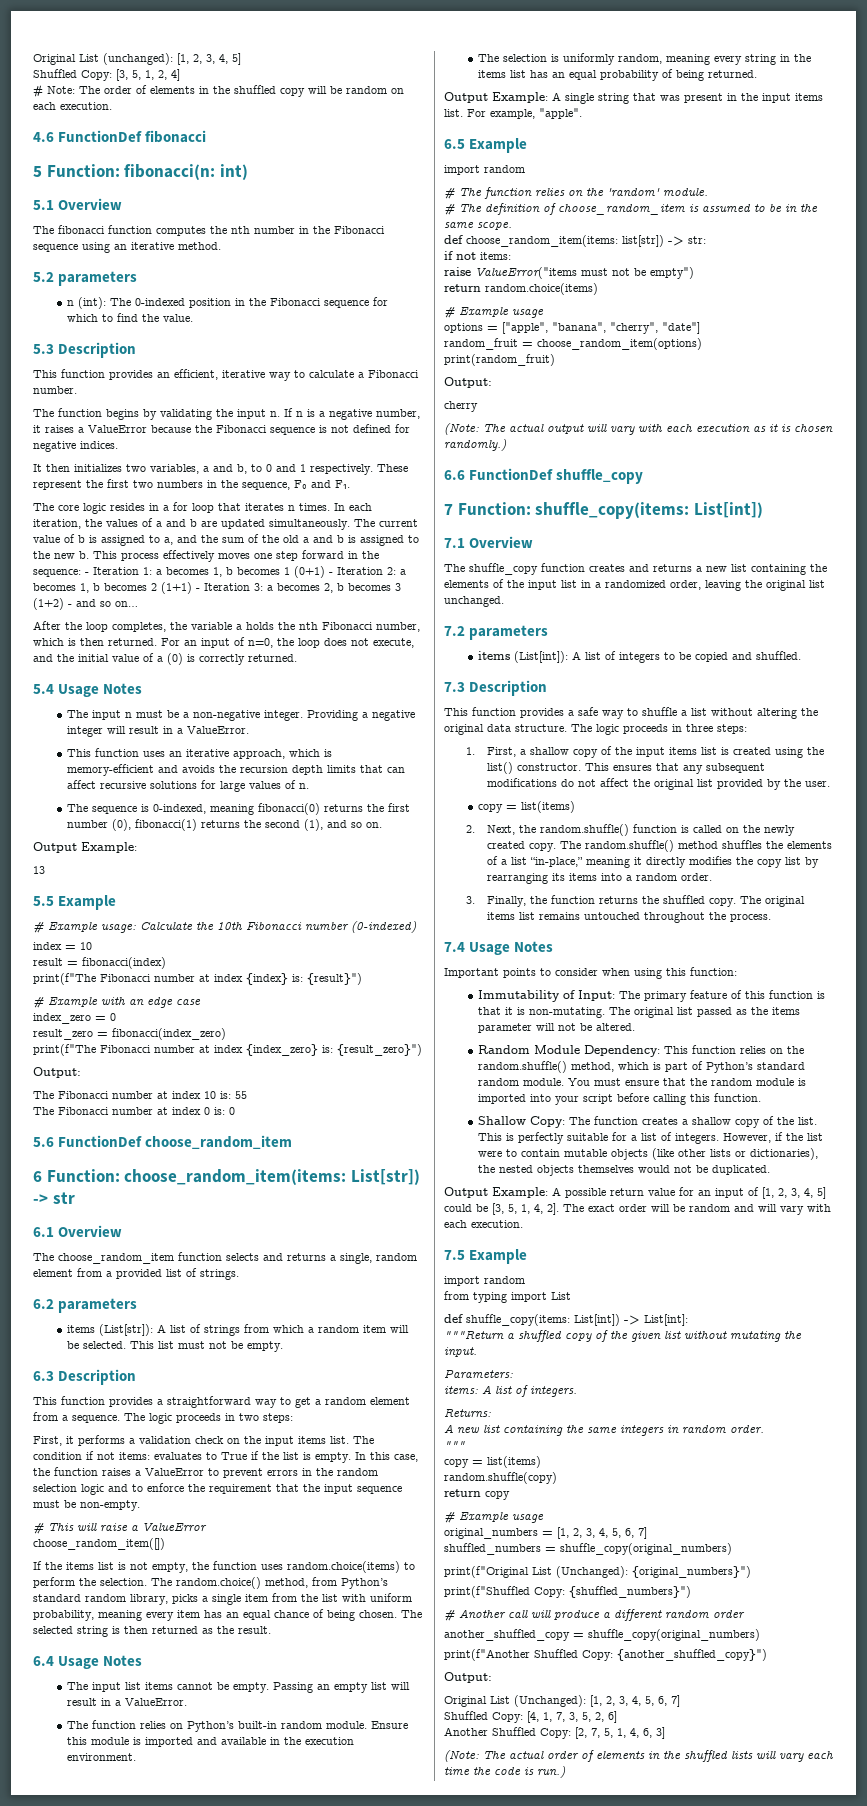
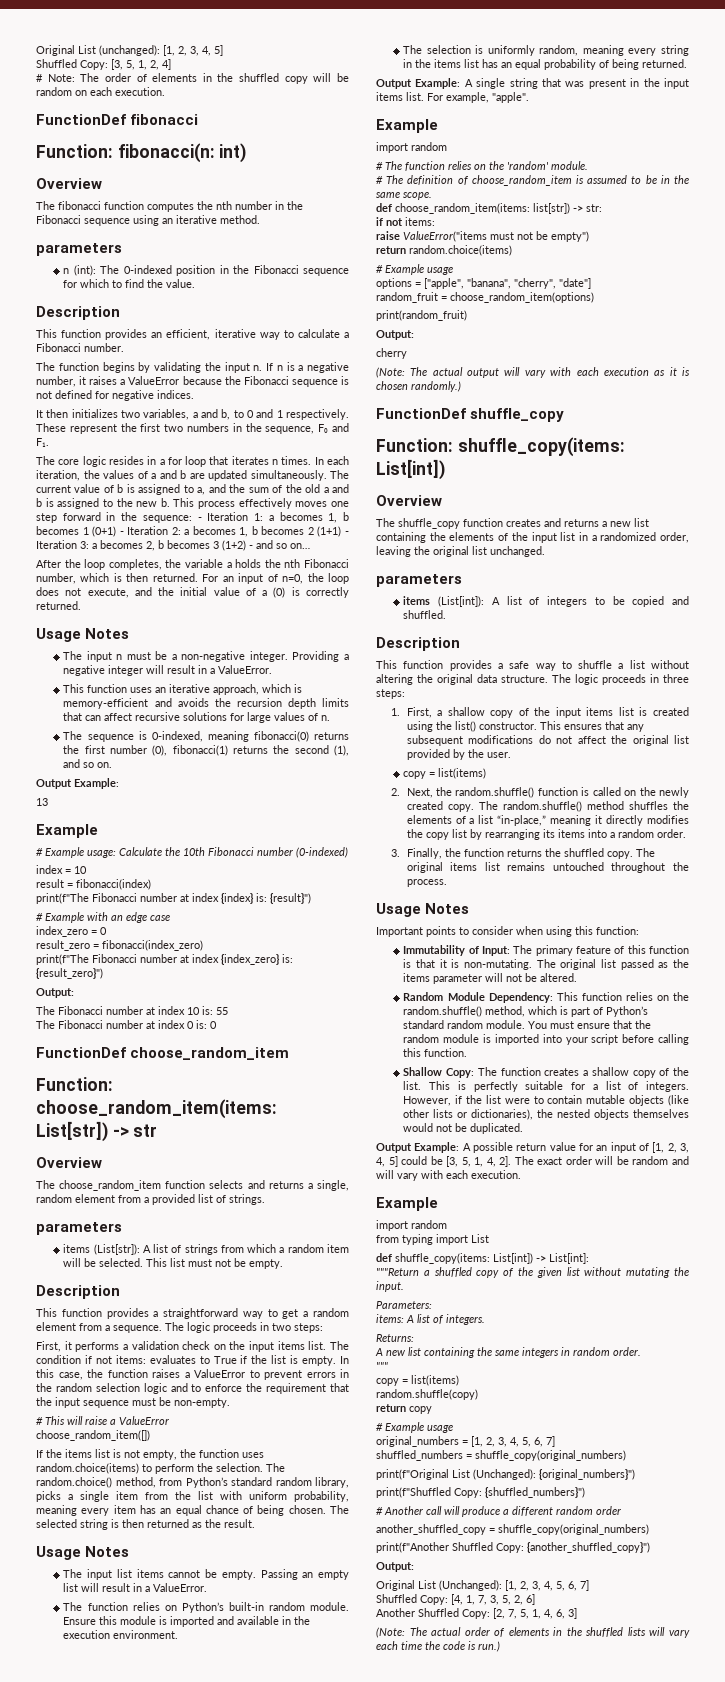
[33,132,54,142] 4.6 -> (165, 91) none
[33,166,42,177] 5 -> (199, 119) none
[33,200,54,210] 5.1 -> (247, 153) none
[33,272,54,282] 5.2 -> (260, 219) none
[33,344,54,354] 5.3 -> (196, 283) none
[33,684,54,694] 5.4 -> (81, 605) none
[33,896,54,906] 5.5 -> (48, 802) none
[33,1137,54,1147] 5.6 -> (217, 1025) none
[33,1171,42,1182] 6 -> (290, 1053) none
[33,1227,54,1237] 6.1 -> (158, 1130) none
[33,1299,54,1309] 6.2 -> (265, 1199) none
[33,1371,54,1381] 6.3 -> (284, 1264) none
[33,1656,54,1666] 6.4 -> (255, 1523) none
[444,139,465,149] 6.5 -> (529, 97) none
[444,470,465,480] 6.6 -> (461, 386) none
[444,504,453,515] 7 -> (565, 415) none
[444,538,465,548] 7.1 -> (445, 469) none
[444,626,465,636] 7.2 -> (545, 551) none
[444,682,465,692] 7.3 -> (447, 614) none
[444,942,465,952] 7.4 -> (447, 883) none
[444,1250,465,1260] 7.5 -> (521, 1174) none

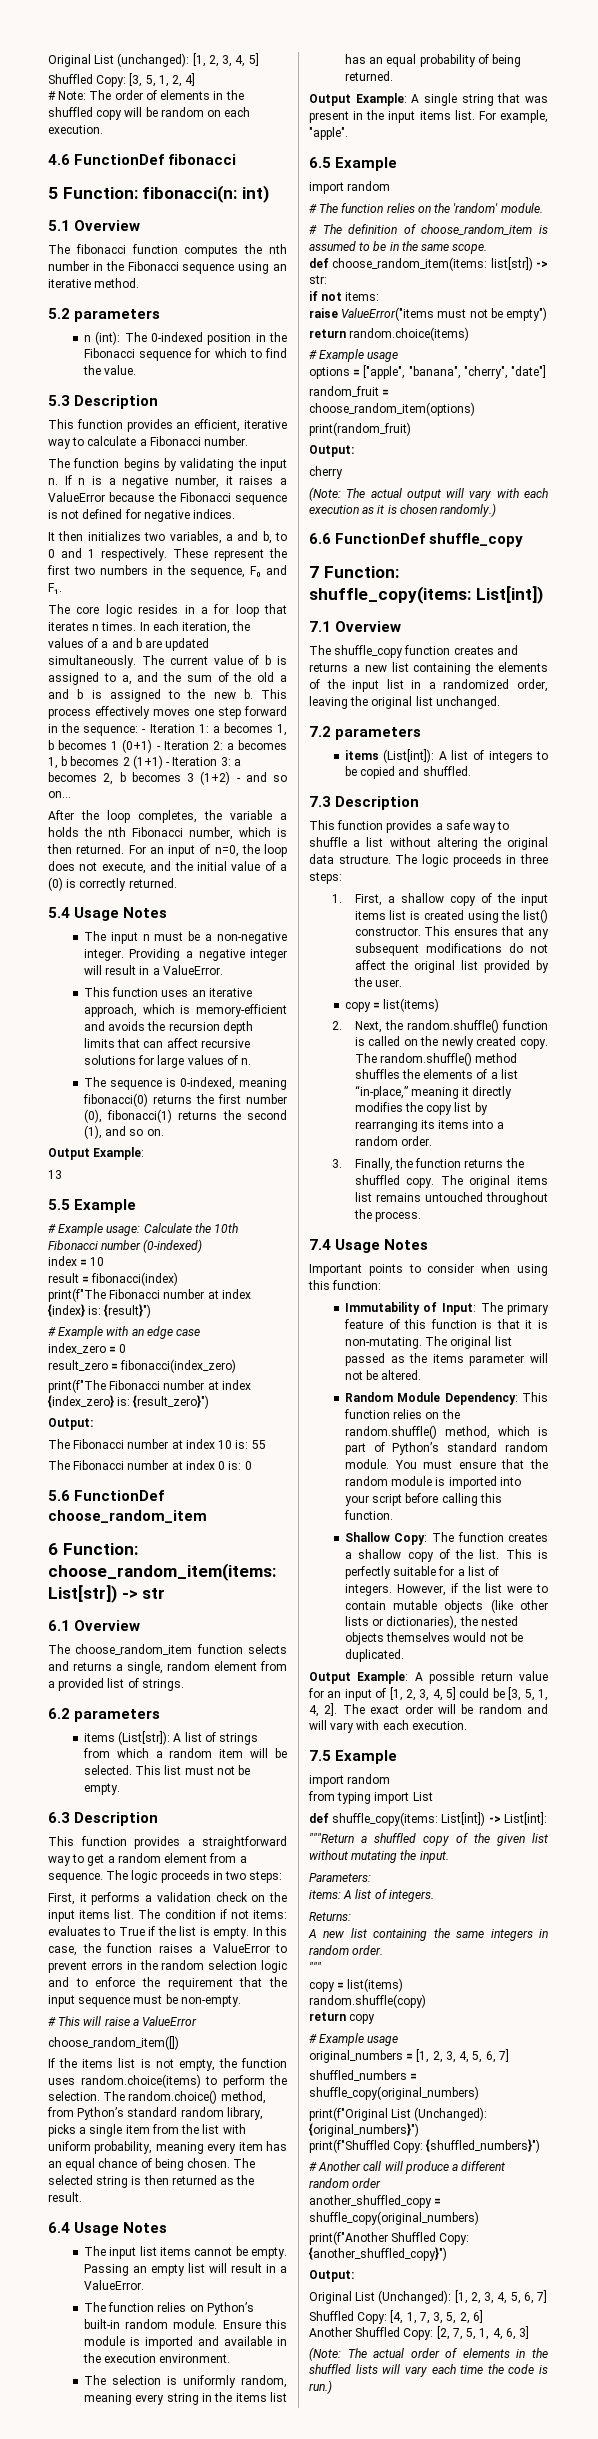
(165, 91) none -> [48,154,70,165] 4.6
(199, 119) none -> [48,187,58,199] 5
(247, 153) none -> [48,220,70,231] 5.1
(260, 219) none -> [48,308,70,319] 5.2
(196, 283) none -> [48,395,70,406] 5.3
(81, 605) none -> [48,907,70,918] 5.4
(48, 802) none -> [48,1199,70,1210] 5.5
(217, 1025) none -> [48,1490,70,1501] 5.6
(290, 1053) none -> [48,1543,58,1555] 6
(158, 1130) none -> [48,1620,70,1631] 6.1
(265, 1199) none -> [48,1708,70,1719] 6.2
(284, 1264) none -> [48,1812,70,1823] 6.3
(255, 1523) none -> [48,2222,70,2233] 6.4
(529, 97) none -> [309,157,331,168] 6.5
(461, 386) none -> [309,533,331,544] 6.6
(565, 415) none -> [309,566,319,578] 7
(445, 469) none -> [309,621,331,632] 7.1
(545, 551) none -> [309,726,331,737] 7.2
(447, 614) none -> [309,796,331,807] 7.3
(447, 883) none -> [309,1239,331,1250] 7.4
(521, 1174) none -> [309,1750,331,1761] 7.5

